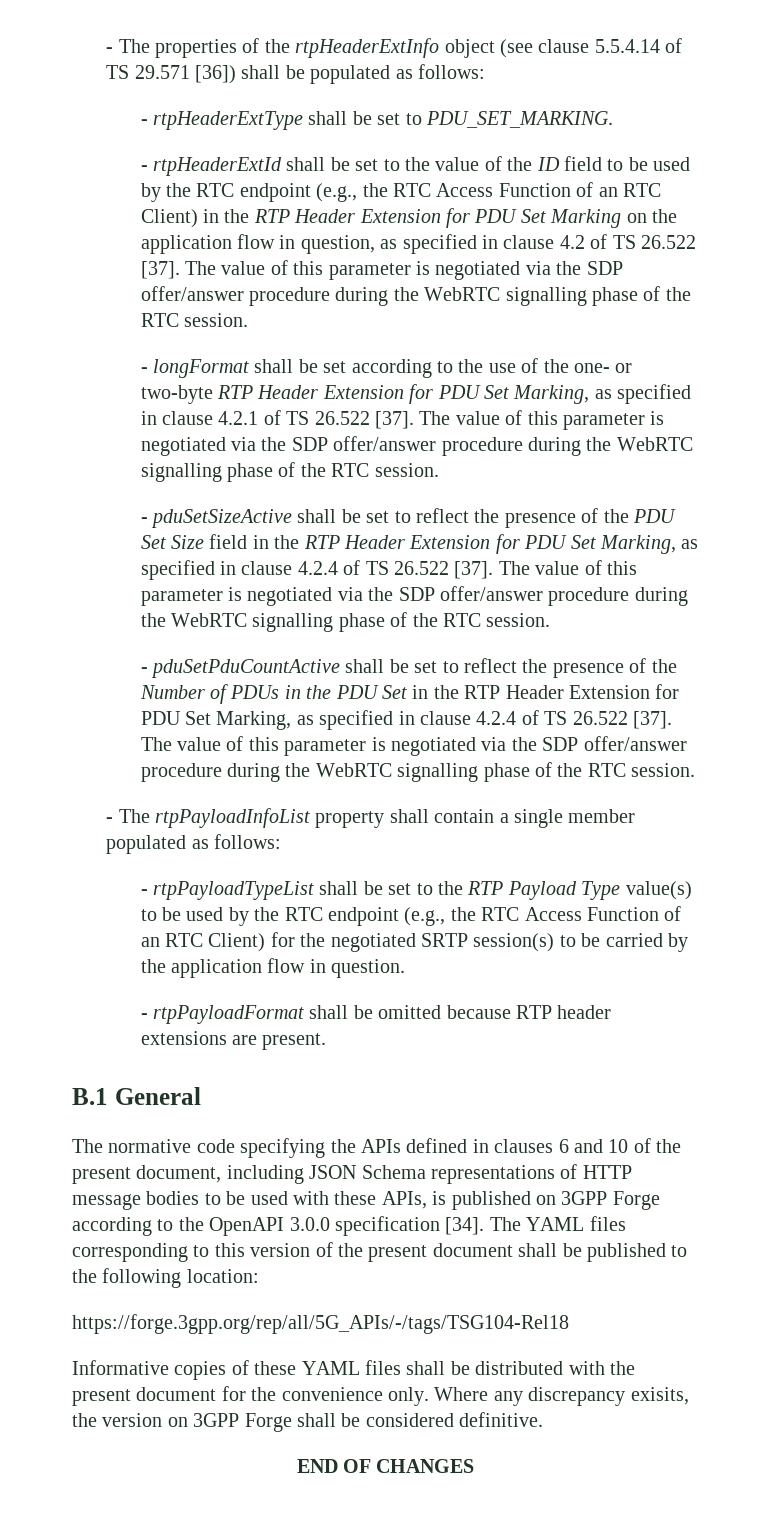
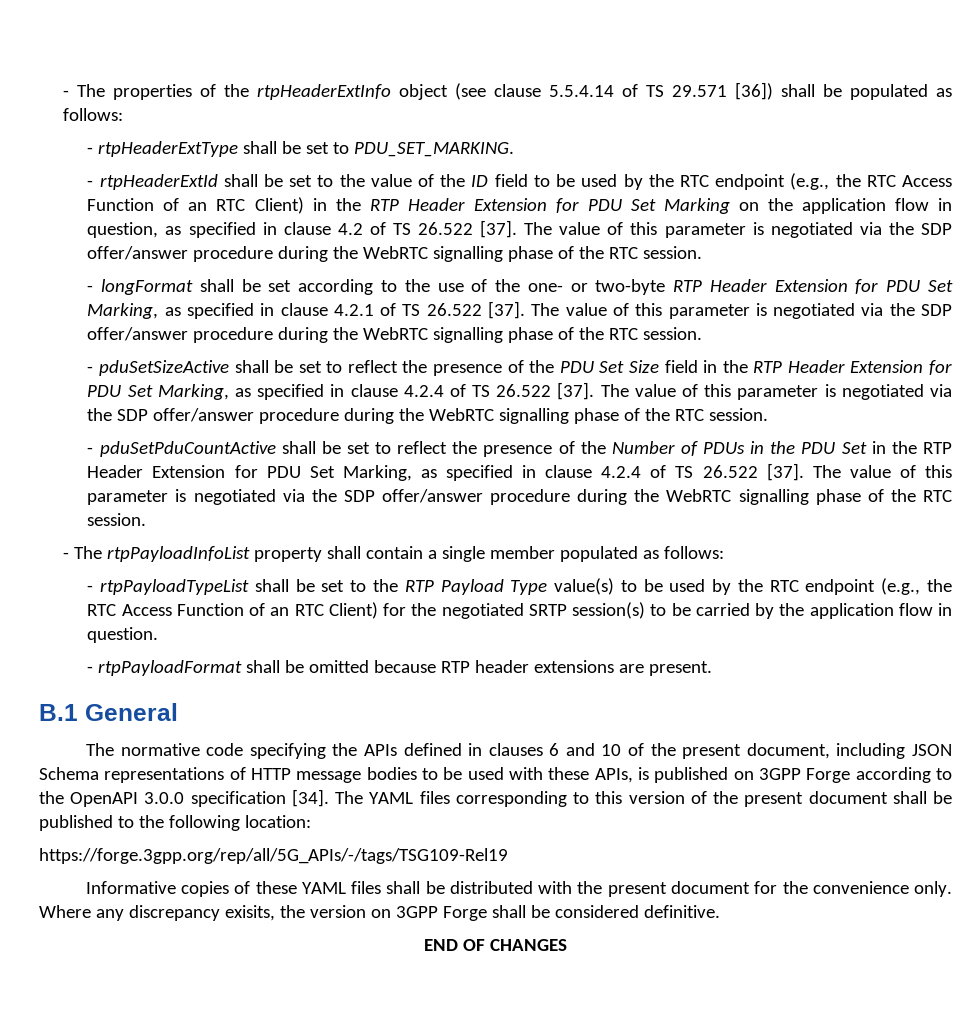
[72,1314,569,1334] https://forge.3gpp.org/rep/all/5G_APIs/-/tags/TSG104-Rel18 -> [39,848,508,864] https://forge.3gpp.org/rep/all/5G_APIs/-/tags/TSG109-Rel19

